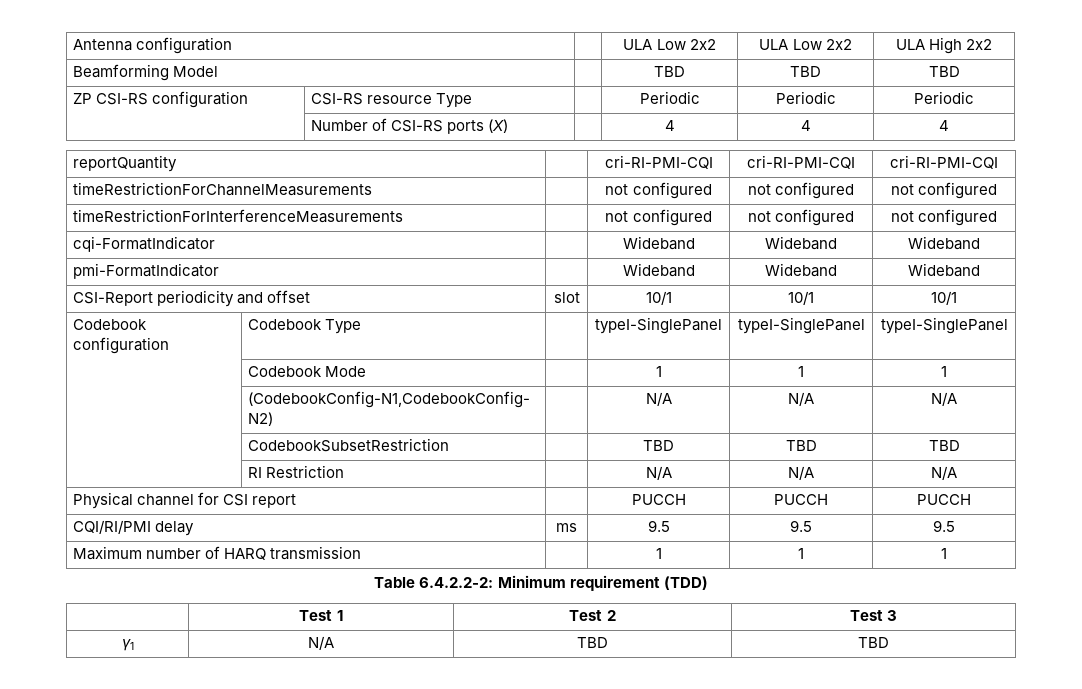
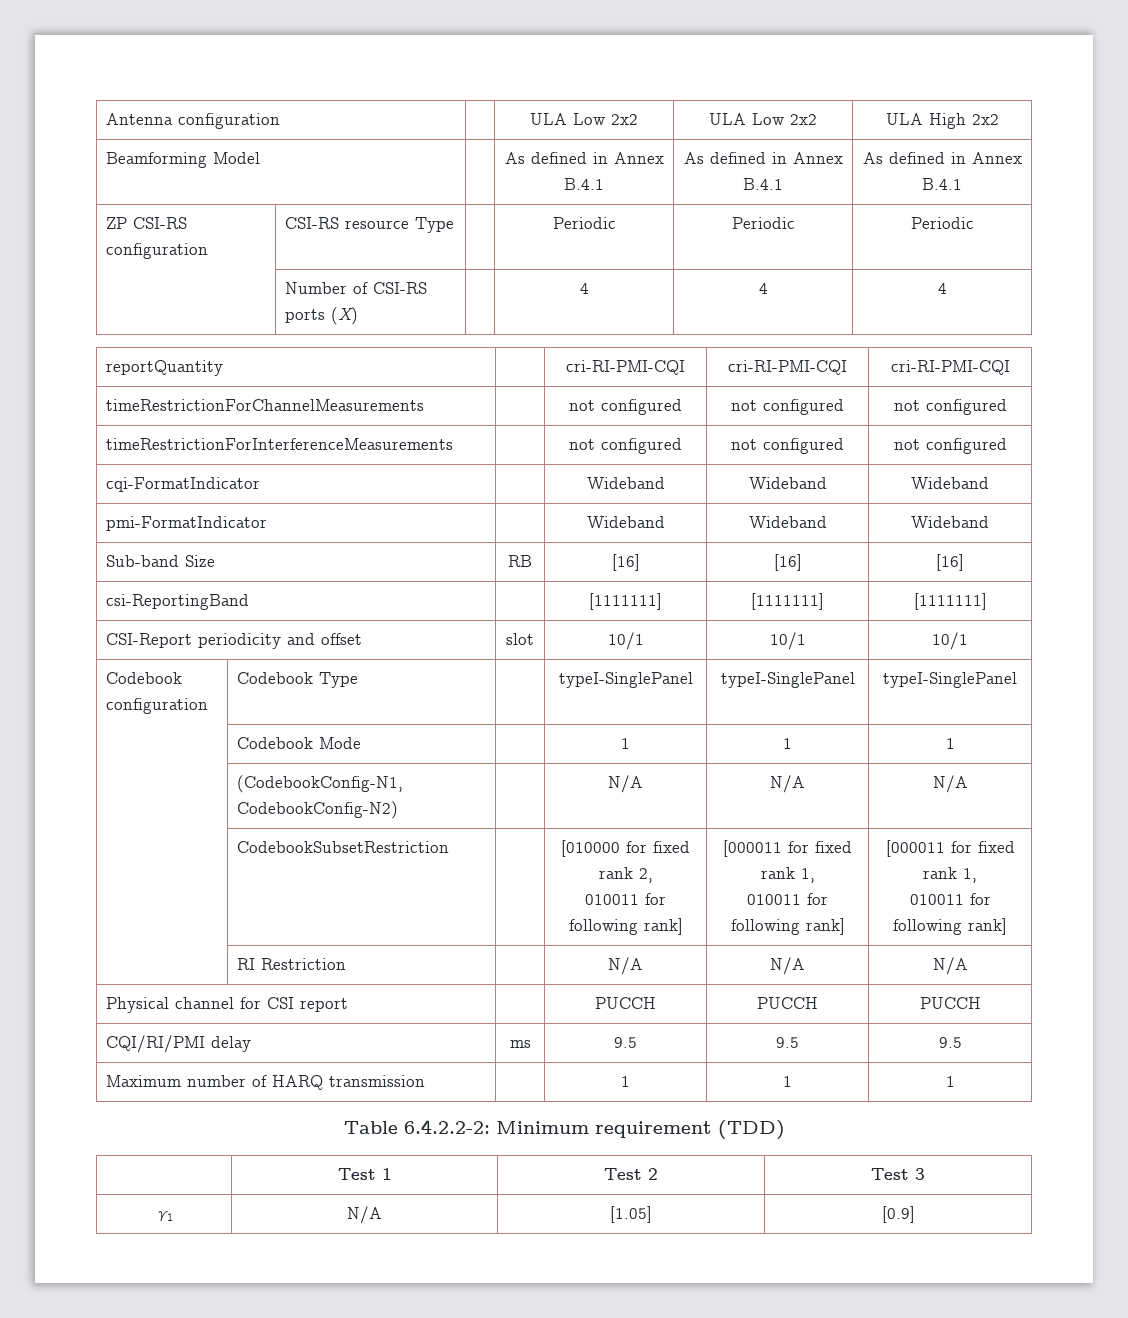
[654,66,685,77] [790,66,821,77] [928,66,960,77] TBD | TBD | TBD -> [504,152,664,164] [564,178,604,190] [683,152,843,164] [743,178,783,190] [862,152,1022,164] [922,178,962,190] As defined in Annex B.4.1 | As defined in Annex B.4.1 | As defined in Annex B.4.1
(980, 270) none -> [106,555,216,567] [508,555,532,567] [611,554,640,571] [773,554,802,571] [936,554,964,571] [106,594,250,610] [589,593,662,610] [751,593,824,610] [913,593,987,610] // Sub-band Size | RB | [16] | [16] | [16] // csi-ReportingBand | | [1111111] | [1111111] | [1111111]
[643,440,674,451] [785,440,817,451] [928,440,960,451] TBD | TBD | TBD -> [561,840,690,857] [598,867,653,883] [585,893,666,905] [568,918,683,935] [723,840,852,857] [760,867,815,883] [747,893,828,905] [730,918,845,935] [885,840,1015,857] [923,867,977,883] [909,893,991,905] [893,918,1007,935] [010000 for fixed rank 2, // 010011 for following rank] | [000011 for fixed rank 1, // 010011 for following rank] | [000011 for fixed rank 1, // 010011 for following rank]
[577,637,608,648] [858,637,889,648] TBD | TBD -> [610,1206,652,1223] [881,1206,915,1223] [1.05] | [0.9]

